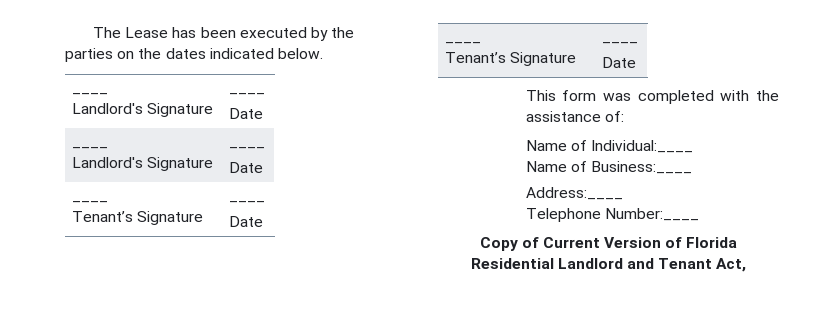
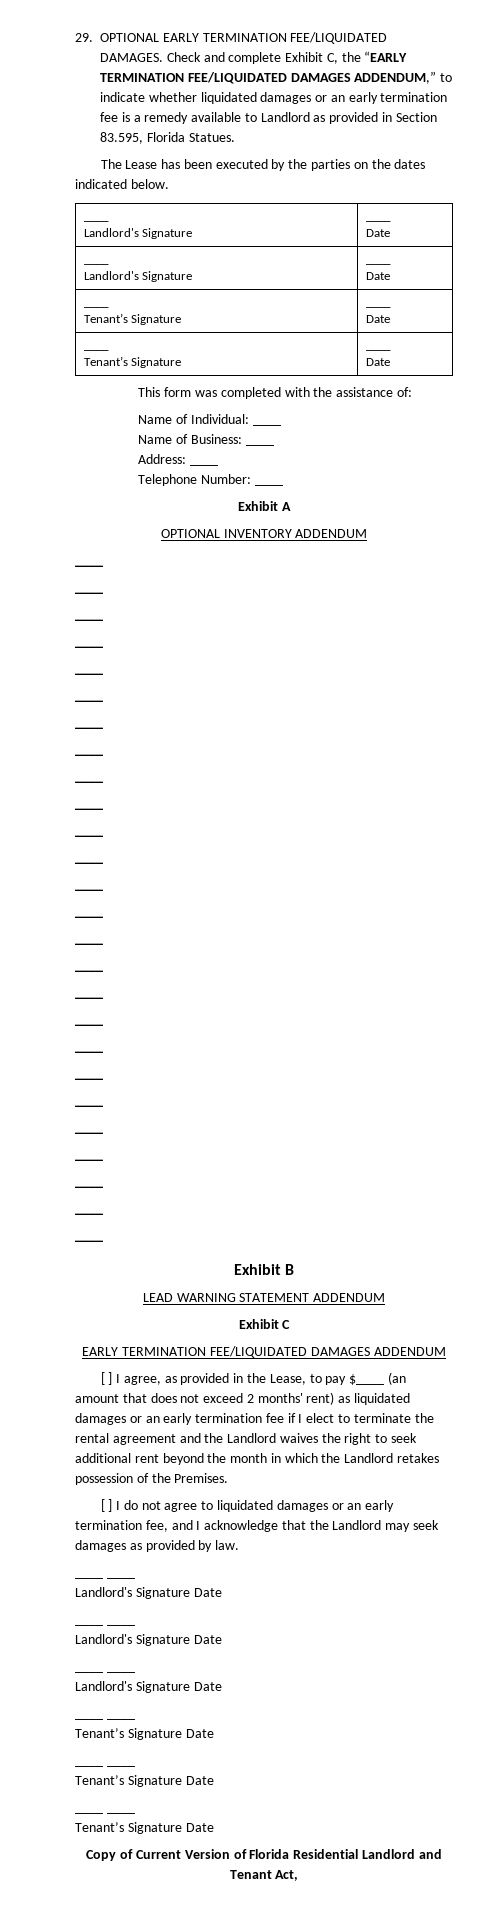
(92, 32) none -> [75,32,388,44] [100,51,408,64] [100,71,453,84] [100,92,448,104] [100,112,437,124] [100,132,235,144] 29. OPTIONAL EARLY TERMINATION FEE/LIQUIDATED DAMAGES. Check and complete Exhibit C, the “EARLY TERMINATION FEE/LIQUIDATED DAMAGES ADDENDUM,” to indicate whether liquidated damages or an early termination fee is a remedy available to Landlord as provided in Section 83.595, Florida Statues. //
[591,140,694,153] [525,161,693,174] [525,187,623,200] [525,208,700,222] Individual:____ // Name of Business:____ // Address:____ // Telephone Number:____ -> [190,414,249,424] [252,424,281,426] [138,434,242,444] [245,444,274,446] [138,454,187,464] [190,464,219,466] [138,474,252,486] [254,484,283,486] [238,501,291,511] [160,529,368,538] [75,565,103,567] [75,592,103,594] [75,619,103,621] [75,646,103,648] [75,673,103,675] [75,700,103,702] [75,727,103,729] [75,754,103,756] [75,781,103,783] [75,808,103,810] [75,835,103,837] [75,862,103,864] [75,889,103,891] [75,916,103,918] [75,943,103,945] [75,970,103,972] [75,997,103,999] [75,1024,103,1026] [75,1051,103,1053] [75,1078,103,1080] [75,1105,103,1107] [75,1132,103,1134] [75,1159,103,1161] [75,1186,103,1188] [75,1213,103,1215] [75,1240,103,1242] [233,1264,295,1275] [142,1293,386,1302] [238,1319,291,1329] [82,1346,446,1358] [100,1372,406,1385] [75,1392,411,1405] [75,1413,434,1425] [75,1433,418,1445] [75,1453,440,1465] [75,1473,229,1485] [100,1499,395,1512] [75,1520,440,1532] [75,1540,240,1552] [75,1577,135,1579] [75,1587,222,1599] [75,1624,135,1626] [75,1634,222,1646] [75,1671,135,1673] [75,1681,222,1693] [75,1718,135,1720] [75,1728,214,1740] [75,1765,135,1767] [75,1775,214,1787] [75,1812,135,1814] [75,1822,214,1834] Individual: ____ // Name of Business: ____ // Address: ____ // Telephone Number: ____ // Exhibit A // OPTIONAL INVENTORY ADDENDUM // ____ // ____ // ____ // ____ // ____ // ____ // ____ // ____ // ____ // ____ // ____ // ____ // ____ // ____ // ____ // ____ // ____ // ____ // ____ // ____ // ____ // ____ // ____ // ____ // ____ // ____ // Exhibit B // LEAD WARNING STATEMENT ADDENDUM // Exhibit C // EARLY TERMINATION FEE/LIQUIDATED DAMAGES ADDENDUM // [ ] I agree, as provided in the Lease, to pay $____ (an amount that does not exceed 2 months' rent) as liquidated damages or an early termination fee if I elect to terminate the rental agreement and the Landlord waives the right to seek additional rent beyond the month in which the Landlord retakes possession of the Premises. // [ ] I do not agree to liquidated damages or an early termination fee, and I acknowledge that the Landlord may seek damages as provided by law. // ____ ____ // Landlord's Signature Date // ____ ____ // Landlord's Signature Date // ____ ____ // Landlord's Signature Date // ____ ____ // Tenant’s Signature Date // ____ ____ // Tenant’s Signature Date // ____ ____ // Tenant’s Signature Date

